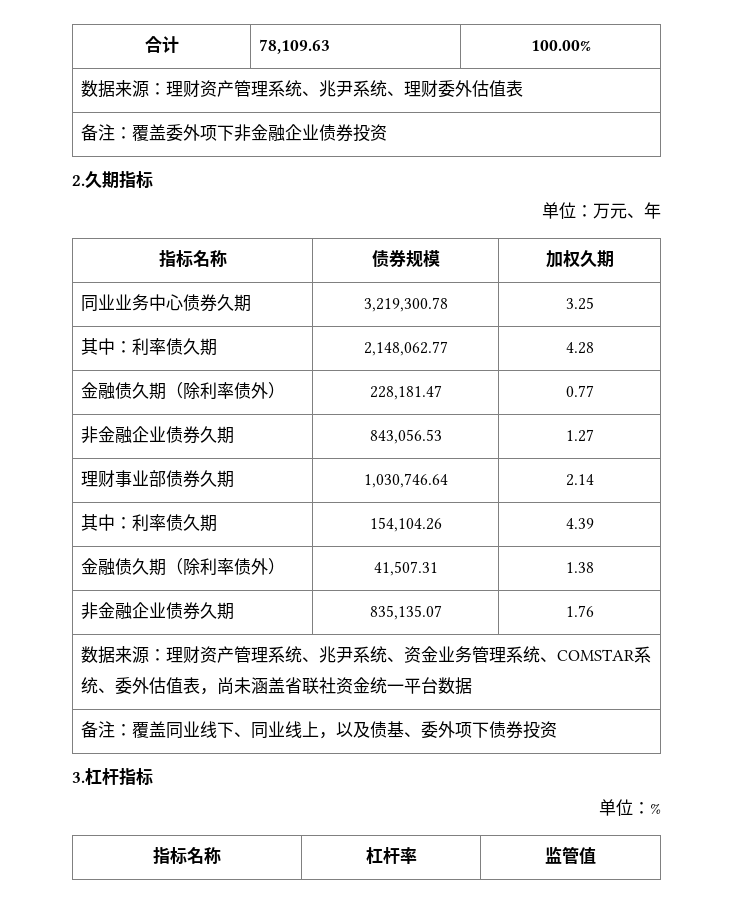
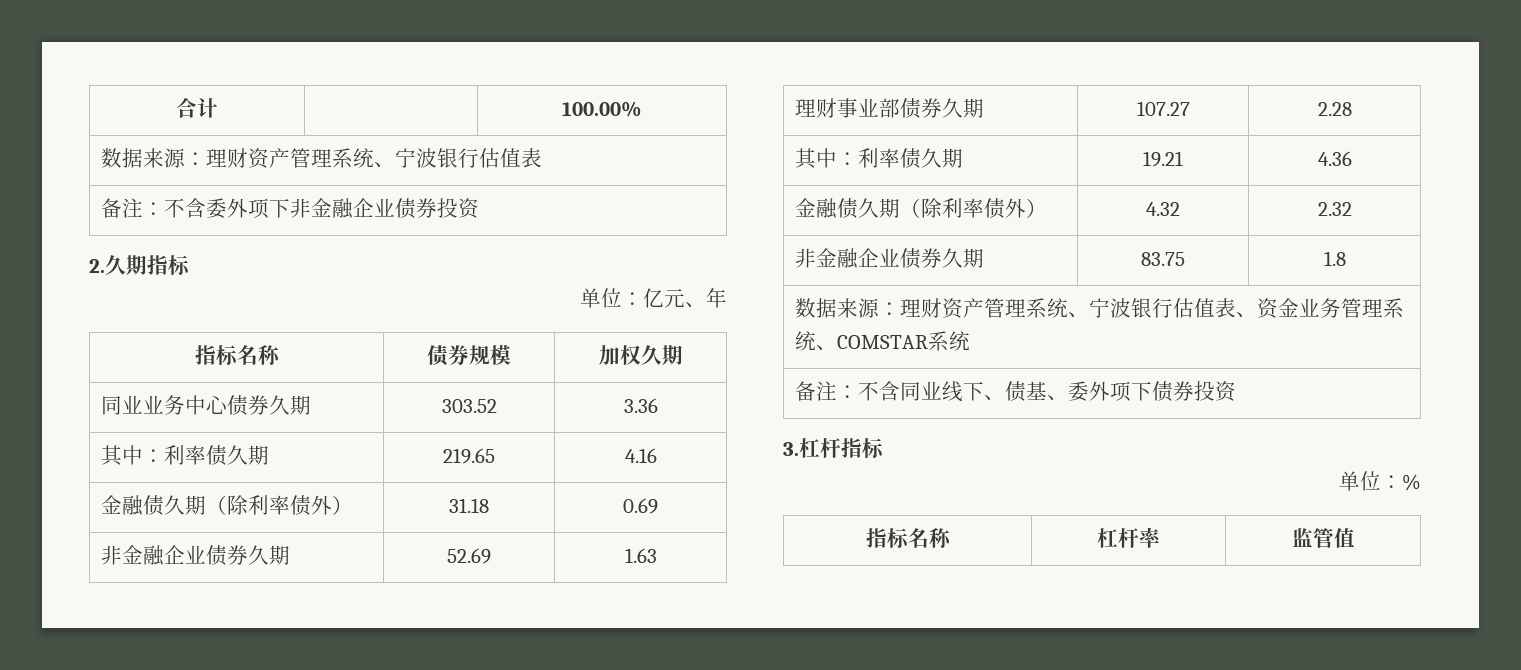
[259,39,331,54] 78,109.63 -> (218, 108) none
[319,80,473,98] 兆尹系统、理财委外 -> [394,148,479,168] 宁波银行
[132,124,167,141] 覆盖 -> [163,198,206,218] 不含
[593,203,610,219] 万 -> [643,288,664,308] 亿
[363,297,448,312] [565,297,594,310] [81,338,218,356] [363,341,448,356] [565,342,594,354] [81,382,286,400] [369,385,442,400] [565,385,594,397] [81,426,235,444] [369,429,442,444] [565,429,594,442] 3,219,300.78 | 3.25 // 其中：利率债久期 | 2,148,062.77 | 4.28 // 金融债久期（除利率债外） | 228,181.47 | 0.77 // 非金融企业债券久期 | 843,056.53 | 1.27 -> [441,399,497,413] [623,398,658,413] [100,445,269,466] [443,448,495,464] [624,448,657,463] [100,495,353,516] [449,498,489,513] [623,498,658,514] [100,545,290,566] [447,548,491,564] [624,548,657,563] 303.52 | 3.36 // 其中：利率债久期 | 219.65 | 4.16 // 金融债久期（除利率债外） | 31.18 | 0.69 // 非金融企业债券久期 | 52.69 | 1.63
[363,473,448,488] [565,474,594,486] [81,514,218,532] [369,517,442,532] [565,518,594,529] [81,558,286,576] [373,561,438,576] [565,562,594,573] [81,602,235,620] [369,605,442,620] [565,605,594,617] [81,646,388,664] 1,030,746.64 | 2.14 // 其中：利率债久期 | 154,104.26 | 4.39 // 金融债久期（除利率债外） | 41,507.31 | 1.38 // 非金融企业债券久期 | 835,135.07 | 1.76 // 数据来源：理财资产管理系统、兆尹系统 -> [1136,101,1190,116] [1317,102,1352,116] [794,148,963,169] [1143,151,1183,167] [1317,151,1352,166] [794,198,1047,219] [1146,202,1180,216] [1317,202,1352,216] [794,248,984,269] [1141,252,1185,266] [1323,251,1346,266] [794,298,1236,319] 107.27 | 2.28 // 其中：利率债久期 | 19.21 | 4.36 // 金融债久期（除利率债外） | 4.32 | 2.32 // 非金融企业债券久期 | 83.75 | 1.8 // 数据来源：理财资产管理系统、宁波银行估值表
[98,677,473,695] [81,721,167,738] 、委外估值表，尚未涵盖省联社资金统一平台数据 // 备注：覆盖 -> [794,381,900,401] // 备注：不含
[251,721,371,739] 同业线上，以及 -> (1005, 398) none

